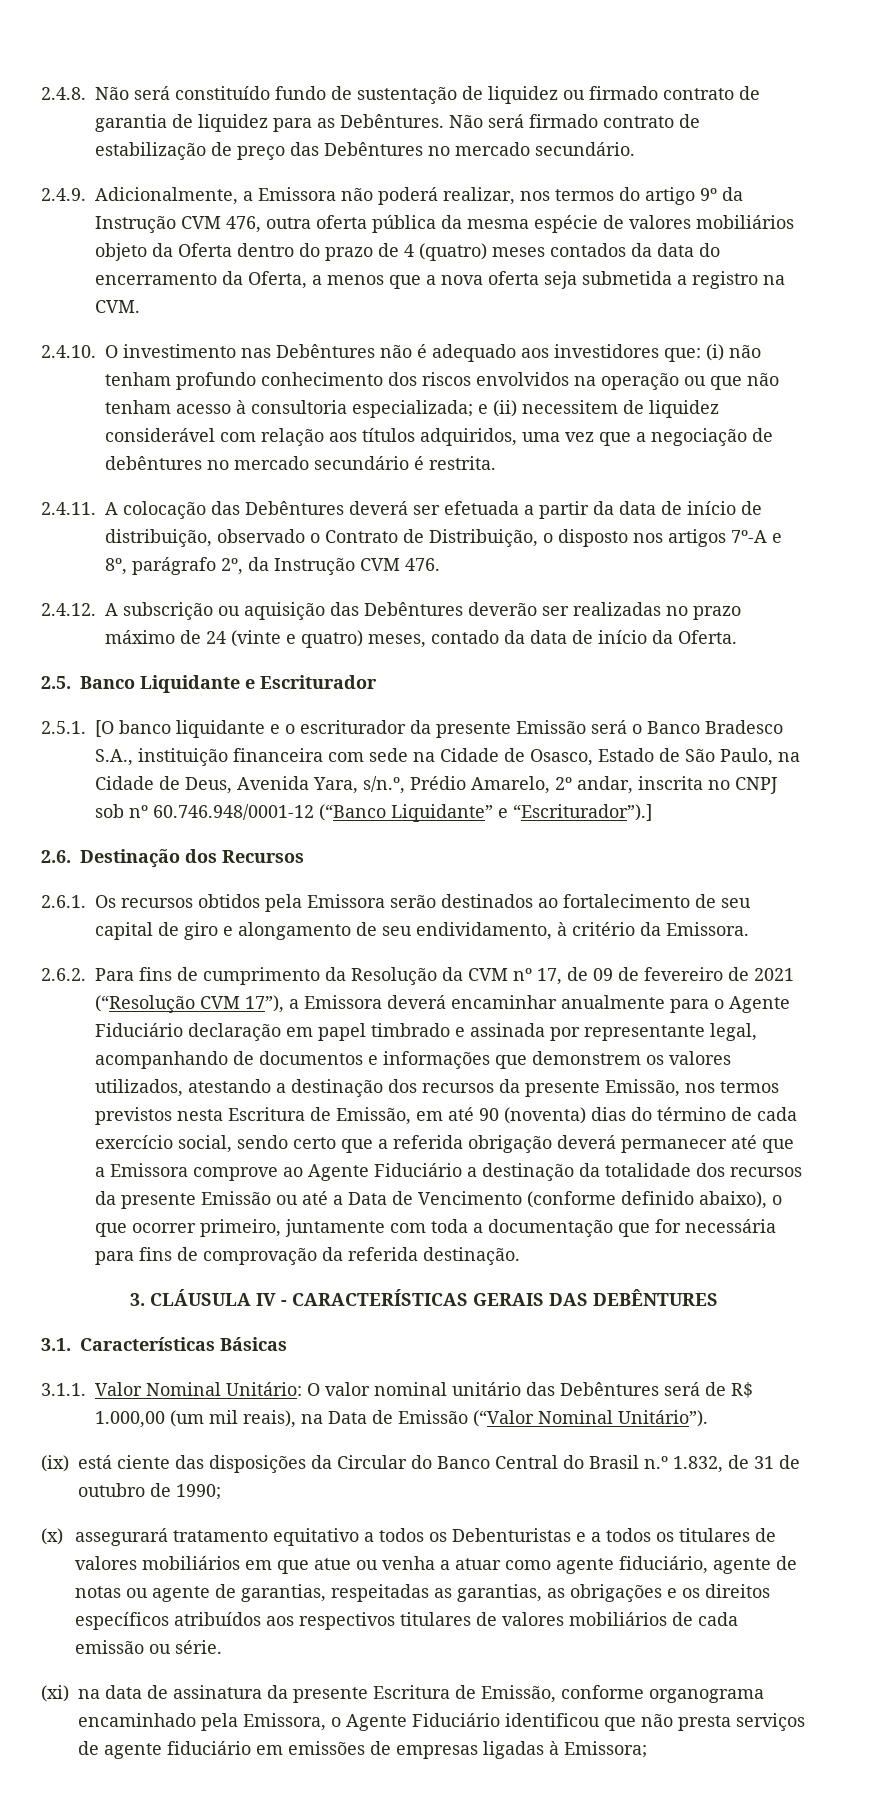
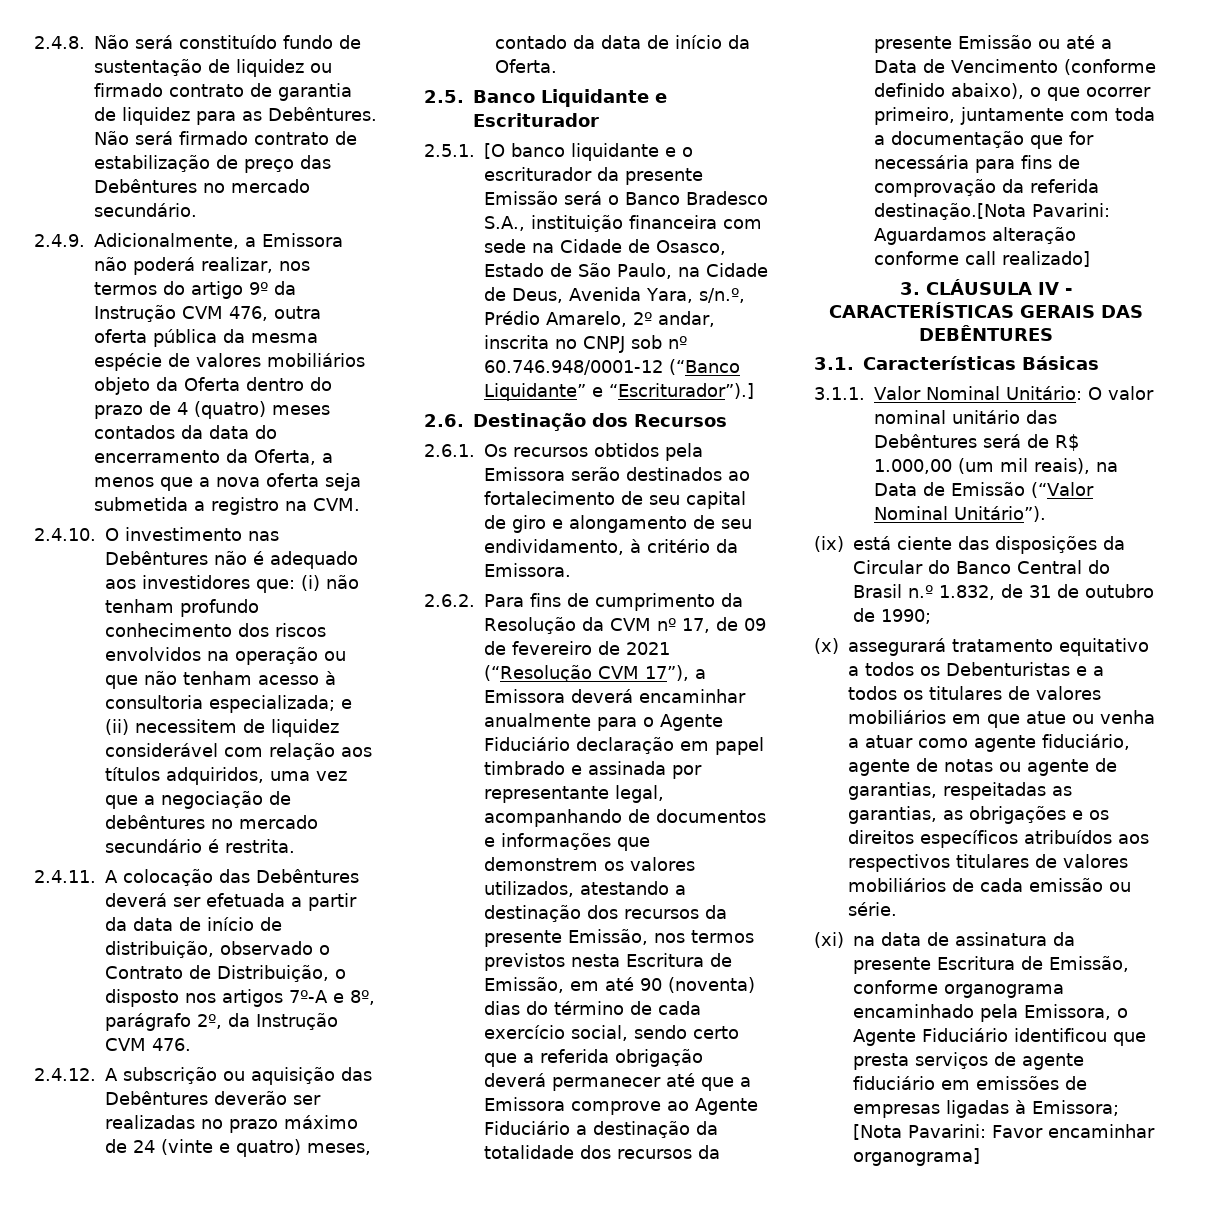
[423,1247,520,1265] destinação. -> [874,203,1110,220] [874,227,1076,245] [874,251,1090,267] destinação.[Nota Pavarini: Aguardamos alteração conforme call realizado]
[641,1714,673,1727] não -> (1146, 1039) none
(647, 1749) none -> [853,1124,1155,1140] [853,1148,980,1166] [Nota Pavarini: Favor encaminhar organograma]

